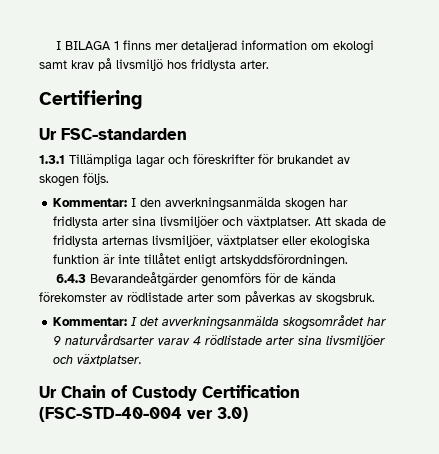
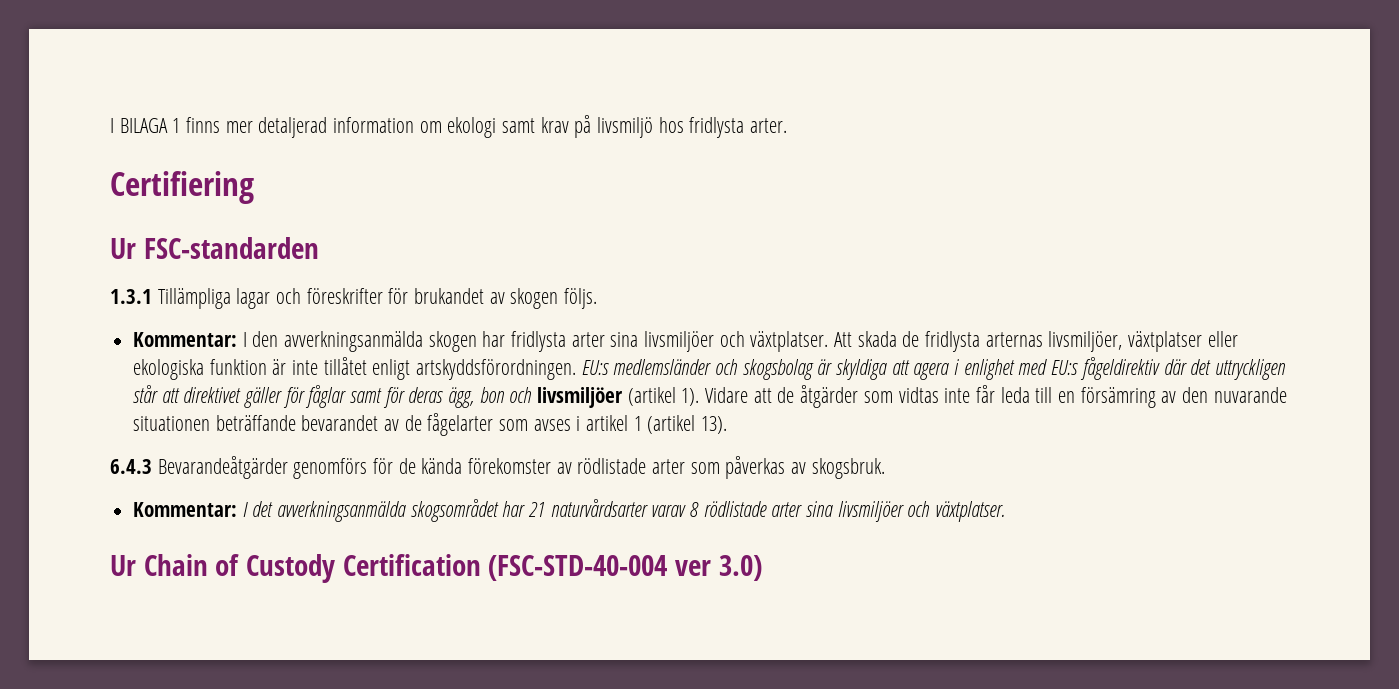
(349, 261) none -> [581,357,1285,380] [133,385,1287,408] [133,413,728,436] EU:s medlemsländer och skogsbolag är skyldiga att agera i enlighet med EU:s fågeldirektiv där det uttryckligen står att direktivet gäller för fåglar samt för deras ägg, bon och livsmiljöer (artikel 1). Vidare att de åtgärder som vidtas inte får leda till en försämring av den nuvarande situationen beträffande bevarandet av de fågelarter som avses i artikel 1 (artikel 13).
[53,336,62,345] 9 -> [528,502,546,517] 21
[193,336,202,345] 4 -> [690,502,700,517] 8

